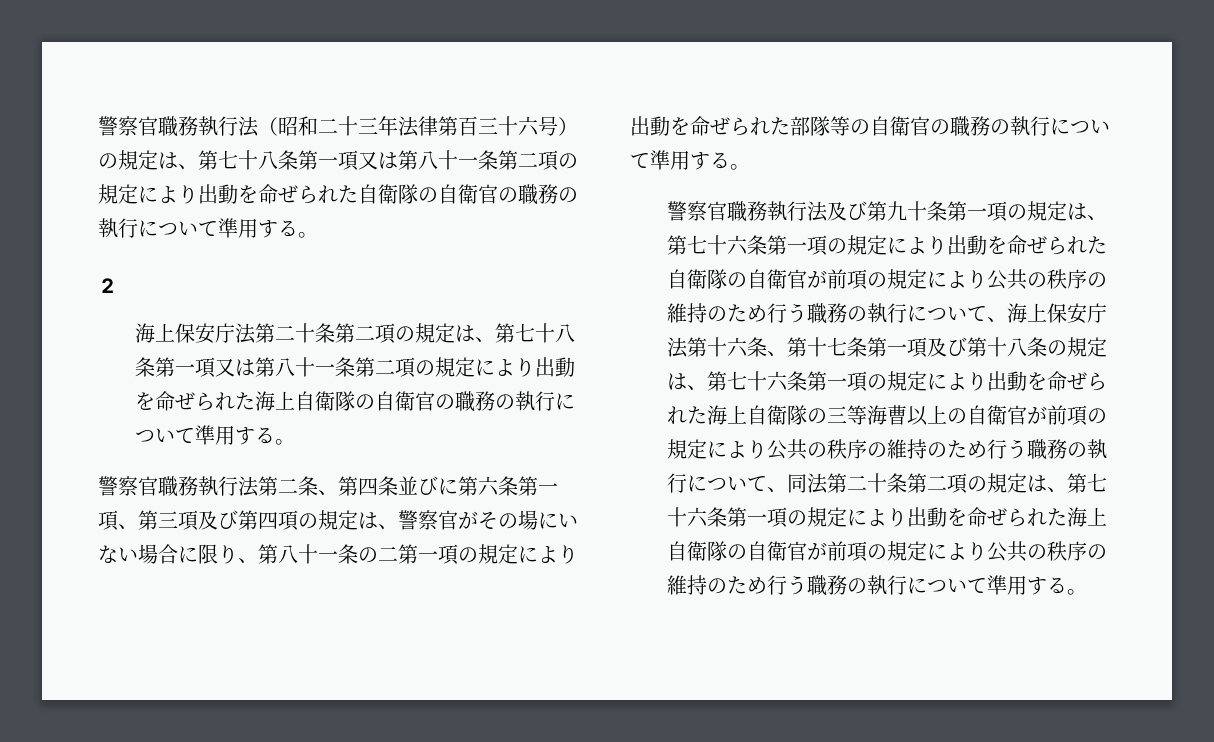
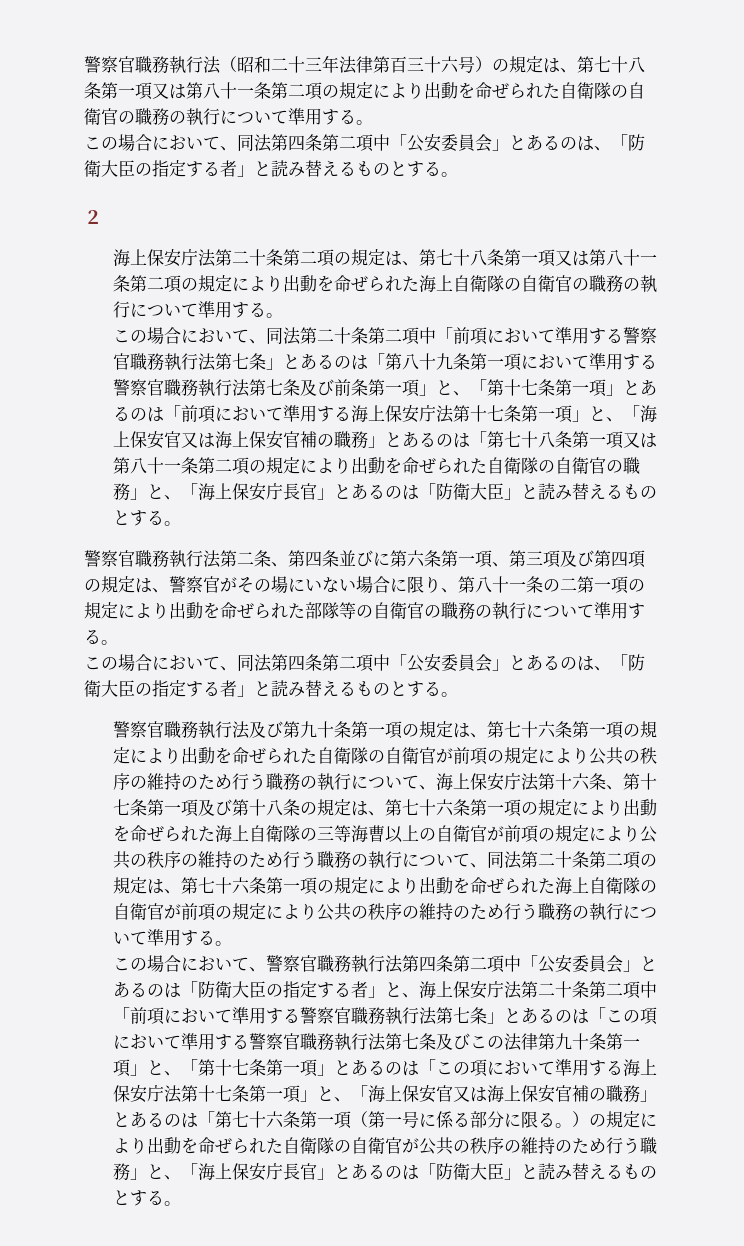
(318, 235) none -> [84,134,645,152] [84,160,458,177] // この場合において、同法第四条第二項中「公安委員会」とあるのは、「防衛大臣の指定する者」と読み替えるものとする。
(296, 442) none -> [112,327,657,345] [112,353,657,371] [112,379,657,397] [112,405,657,423] [112,431,657,449] [112,457,640,475] [112,483,657,501] [112,510,181,526] // この場合において、同法第二十条第二項中「前項において準用する警察官職務執行法第七条」とあるのは「第八十九条第一項において準用する警察官職務執行法第七条及び前条第一項」と、「第十七条第一項」とあるのは「前項において準用する海上保安庁法第十七条第一項」と、「海上保安官又は海上保安官補の職務」とあるのは「第七十八条第一項又は第八十一条第二項の規定により出動を命ぜられた自衛隊の自衛官の職務」と、「海上保安庁長官」とあるのは「防衛大臣」と読み替えるものとする。
(750, 167) none -> [84,654,645,672] [84,680,458,697] // この場合において、同法第四条第二項中「公安委員会」とあるのは、「防衛大臣の指定する者」と読み替えるものとする。
(1088, 592) none -> [112,955,657,973] [112,981,657,999] [112,1007,657,1025] [112,1033,640,1051] [112,1059,657,1077] [112,1085,657,1103] [112,1111,657,1129] [112,1137,657,1155] [112,1163,657,1181] [112,1190,181,1206] // この場合において、警察官職務執行法第四条第二項中「公安委員会」とあるのは「防衛大臣の指定する者」と、海上保安庁法第二十条第二項中「前項において準用する警察官職務執行法第七条」とあるのは「この項において準用する警察官職務執行法第七条及びこの法律第九十条第一項」と、「第十七条第一項」とあるのは「この項において準用する海上保安庁法第十七条第一項」と、「海上保安官又は海上保安官補の職務」とあるのは「第七十六条第一項（第一号に係る部分に限る。）の規定により出動を命ぜられた自衛隊の自衛官が公共の秩序の維持のため行う職務」と、「海上保安庁長官」とあるのは「防衛大臣」と読み替えるものとする。

